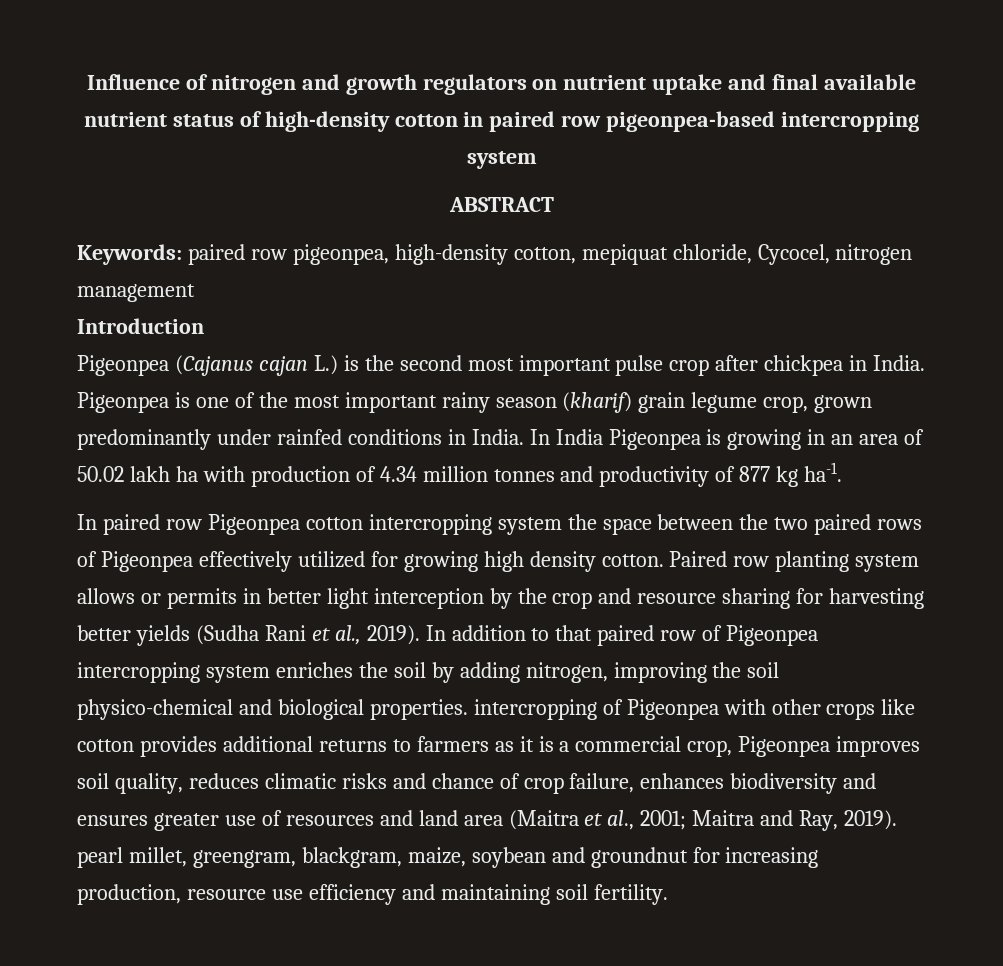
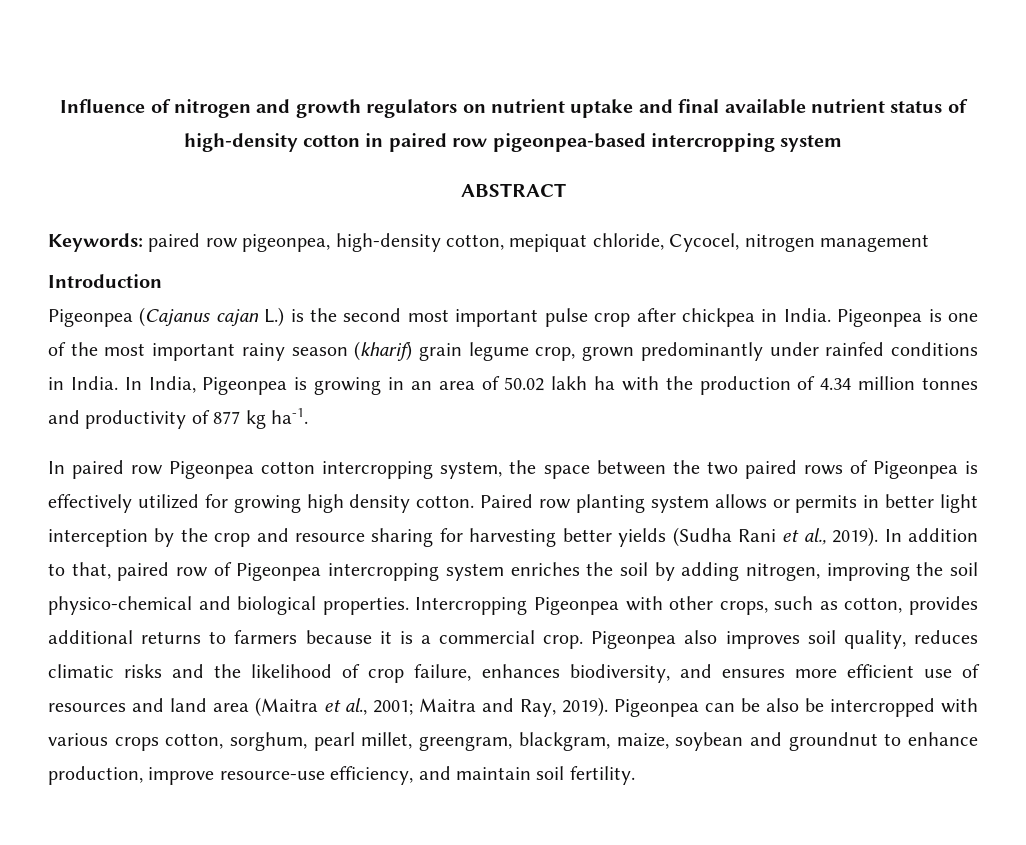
[555,429,603,445] India -> [148,376,196,393] India,
(245, 474) none -> [665,376,693,390] the
[497,517,562,535] system -> [440,461,503,479] system,
(193, 561) none -> [965,461,978,474] is
[555,625,593,641] that -> [71,562,111,579] that,
[473,699,623,720] intercropping of -> [415,597,528,615] Intercropping
[826,699,916,720] [77,739,134,752] crops like cotton -> [719,596,903,615] crops, such as cotton,
[494,741,514,752] as -> [305,630,372,644] because
[687,736,831,757] crop, Pigeonpea -> [543,630,718,649] crop. Pigeonpea also
[431,773,494,789] chance -> [214,664,333,678] the likelihood
[730,773,838,794] biodiversity -> [569,664,670,683] biodiversity,
[153,813,219,831] greater -> [794,664,914,678] more efficient
(898, 820) none -> [614,698,978,717] [48,732,308,751] Pigeonpea can be also be intercropped with various crops cotton, sorghum,
[692,847,819,868] [77,884,550,905] for increasing production, resource use efficiency and maintaining -> [884,732,979,746] [48,766,531,785] to enhance production, improve resource-use efficiency, and maintain

